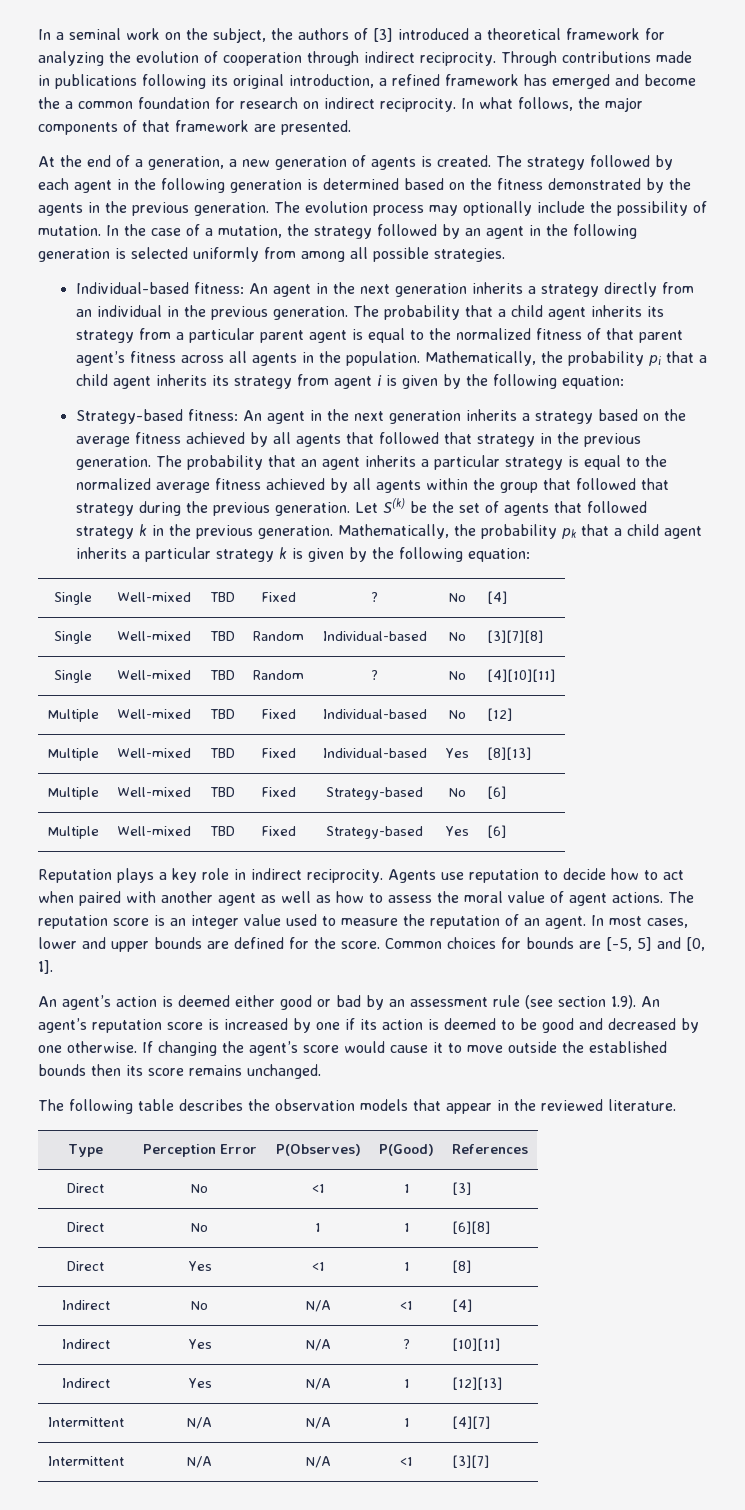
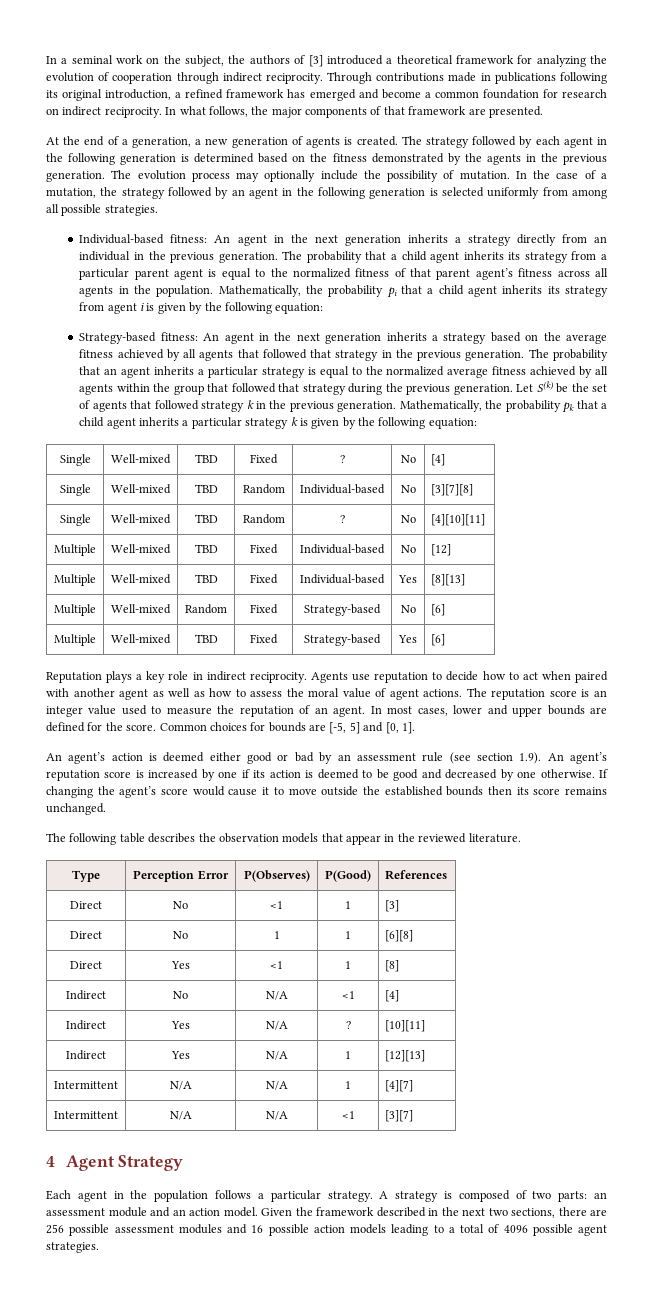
[38,97,60,109] the -> (421, 94) none
[209,787,235,797] TBD -> [185,604,227,614] Random
(489, 1461) none -> [46,1155,184,1171] [46,1190,607,1202] [46,1207,607,1218] [46,1224,607,1236] [46,1242,99,1253] // 4 Agent Strategy // Each agent in the population follows a particular strategy. A strategy is composed of two parts: an assessment module and an action model. Given the framework described in the next two sections, there are 256 possible assessment modules and 16 possible action models leading to a total of 4096 possible agent strategies.

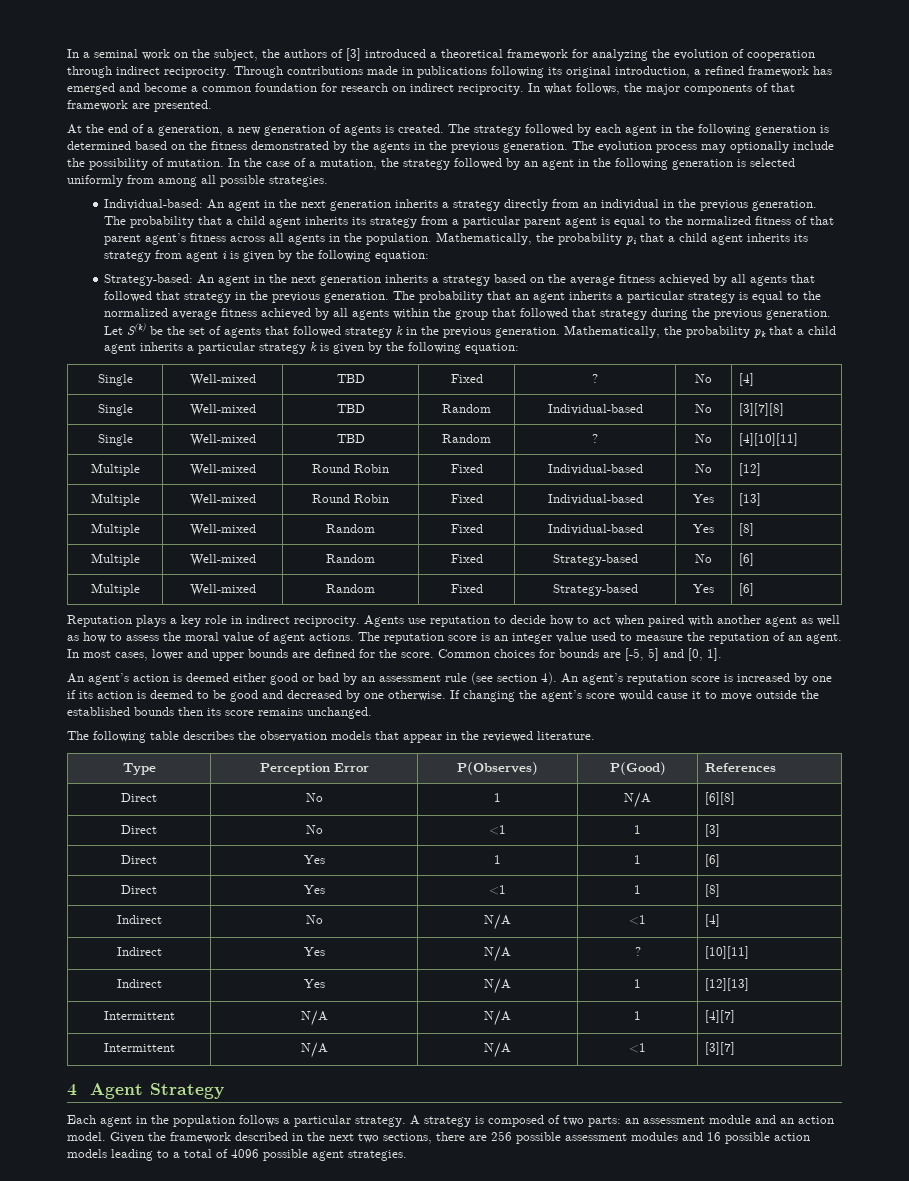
[79,234,208,244] Individual-based fitness: -> [104,199,204,210] Individual-based:
[79,332,198,344] Strategy-based fitness: -> [104,274,194,286] Strategy-based:
[194,544,218,553] TBD -> [312,464,389,473] Round Robin
[194,574,218,583] [250,574,278,584] [300,574,385,584] [398,575,417,583] [431,574,466,586] TBD | Fixed | Individual-based | Yes | [8][13] -> [312,494,389,503] [450,494,483,503] [547,494,643,505] [693,494,714,503] [739,493,762,506] [90,523,140,536] [189,524,256,536] [326,524,375,533] [450,524,483,533] [547,524,643,535] [693,524,714,533] [739,523,755,536] Round Robin | Fixed | Individual-based | Yes | [13] // Multiple | Well-mixed | Random | Fixed | Individual-based | Yes | [8]
[194,634,218,643] TBD -> [326,584,375,593] Random
[519,752,542,764] 1.9). -> [541,672,557,685] 4).
(448, 875) none -> [121,793,157,802] [305,793,323,802] [494,793,501,802] [624,792,651,808] [705,792,736,805] // Direct | No | 1 | N/A | [6][8]
[173,931,188,939] [273,931,280,939] [345,931,351,939] [385,930,414,942] No | 1 | 1 | [6][8] -> [303,855,325,864] [494,855,501,864] [634,855,641,864] [705,854,721,867] Yes | 1 | 1 | [6]

